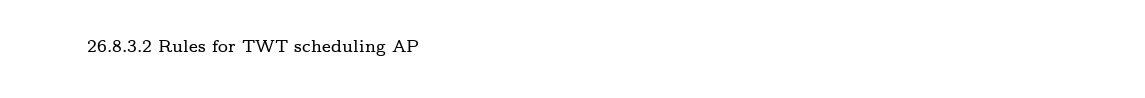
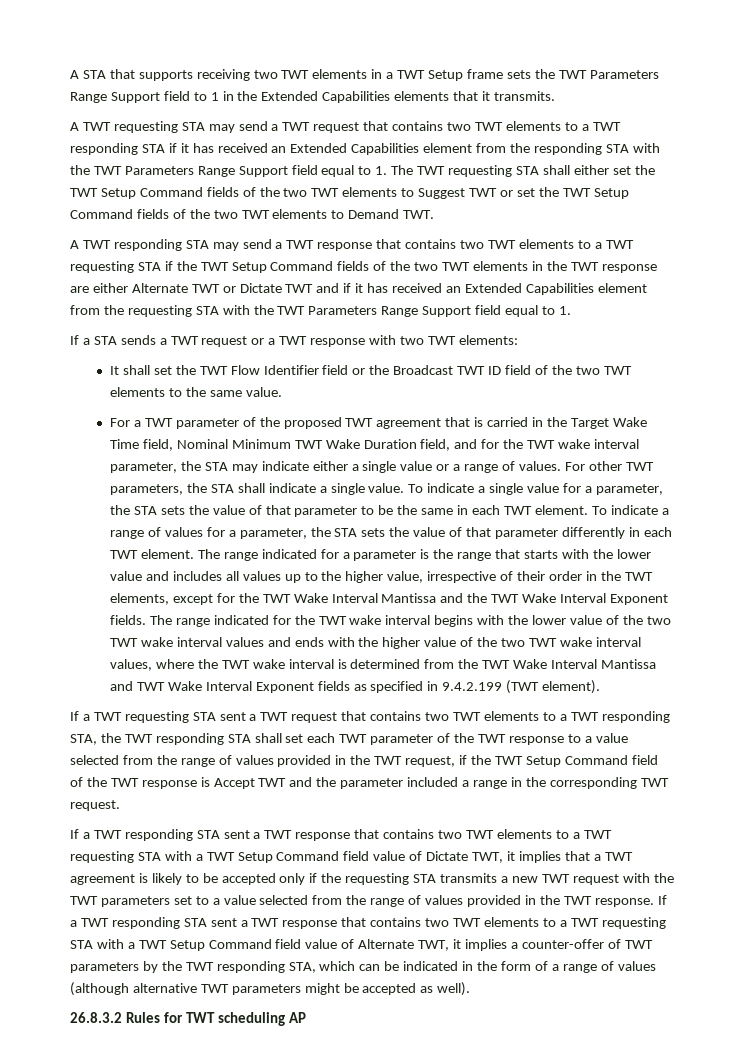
(87, 46) none -> [70,69,659,81] [70,91,555,103] [70,121,621,133] [70,143,660,155] [70,165,655,177] [70,187,629,199] [70,209,435,219] [70,239,634,251] [70,261,657,273] [70,283,647,295] [70,305,571,317] [70,335,518,347] [110,365,632,375] [110,387,282,397] [110,417,647,429] [110,439,639,451] [110,461,654,473] [110,483,663,495] [110,505,669,517] [110,527,672,539] [110,549,651,561] [110,571,653,583] [110,593,668,605] [110,615,671,627] [110,637,641,649] [110,659,656,671] [110,680,601,694] [70,711,670,723] [70,733,628,745] [70,755,658,767] [70,777,669,789] [70,800,120,811] [70,829,612,841] [70,851,633,863] [70,873,674,885] [70,895,667,907] [70,917,666,929] [70,939,653,951] [70,961,656,973] [70,982,471,996] A STA that supports receiving two TWT elements in a TWT Setup frame sets the TWT Parameters Range Support field to 1 in the Extended Capabilities elements that it transmits. // A TWT requesting STA may send a TWT request that contains two TWT elements to a TWT responding STA if it has received an Extended Capabilities element from the responding STA with the TWT Parameters Range Support field equal to 1. The TWT requesting STA shall either set the TWT Setup Command fields of the two TWT elements to Suggest TWT or set the TWT Setup Command fields of the two TWT elements to Demand TWT. // A TWT responding STA may send a TWT response that contains two TWT elements to a TWT requesting STA if the TWT Setup Command fields of the two TWT elements in the TWT response are either Alternate TWT or Dictate TWT and if it has received an Extended Capabilities element from the requesting STA with the TWT Parameters Range Support field equal to 1. // If a STA sends a TWT request or a TWT response with two TWT elements: // It shall set the TWT Flow Identifier field or the Broadcast TWT ID field of the two TWT elements to the same value. // For a TWT parameter of the proposed TWT agreement that is carried in the Target Wake Time field, Nominal Minimum TWT Wake Duration field, and for the TWT wake interval parameter, the STA may indicate either a single value or a range of values. For other TWT parameters, the STA shall indicate a single value. To indicate a single value for a parameter, the STA sets the value of that parameter to be the same in each TWT element. To indicate a range of values for a parameter, the STA sets the value of that parameter differently in each TWT element. The range indicated for a parameter is the range that starts with the lower value and includes all values up to the higher value, irrespective of their order in the TWT elements, except for the TWT Wake Interval Mantissa and the TWT Wake Interval Exponent fields. The range indicated for the TWT wake interval begins with the lower value of the two TWT wake interval values and ends with the higher value of the two TWT wake interval values, where the TWT wake interval is determined from the TWT Wake Interval Mantissa and TWT Wake Interval Exponent fields as specified in 9.4.2.199 (TWT element). // If a TWT requesting STA sent a TWT request that contains two TWT elements to a TWT responding STA, the TWT responding STA shall set each TWT parameter of the TWT response to a value selected from the range of values provided in the TWT request, if the TWT Setup Command field of the TWT response is Accept TWT and the parameter included a range in the corresponding TWT request. // If a TWT responding STA sent a TWT response that contains two TWT elements to a TWT requesting STA with a TWT Setup Command field value of Dictate TWT, it implies that a TWT agreement is likely to be accepted only if the requesting STA transmits a new TWT request with the TWT parameters set to a value selected from the range of values provided in the TWT response. If a TWT responding STA sent a TWT response that contains two TWT elements to a TWT requesting STA with a TWT Setup Command field value of Alternate TWT, it implies a counter-offer of TWT parameters by the TWT responding STA, which can be indicated in the form of a range of values (although alternative TWT parameters might be accepted as well). //

